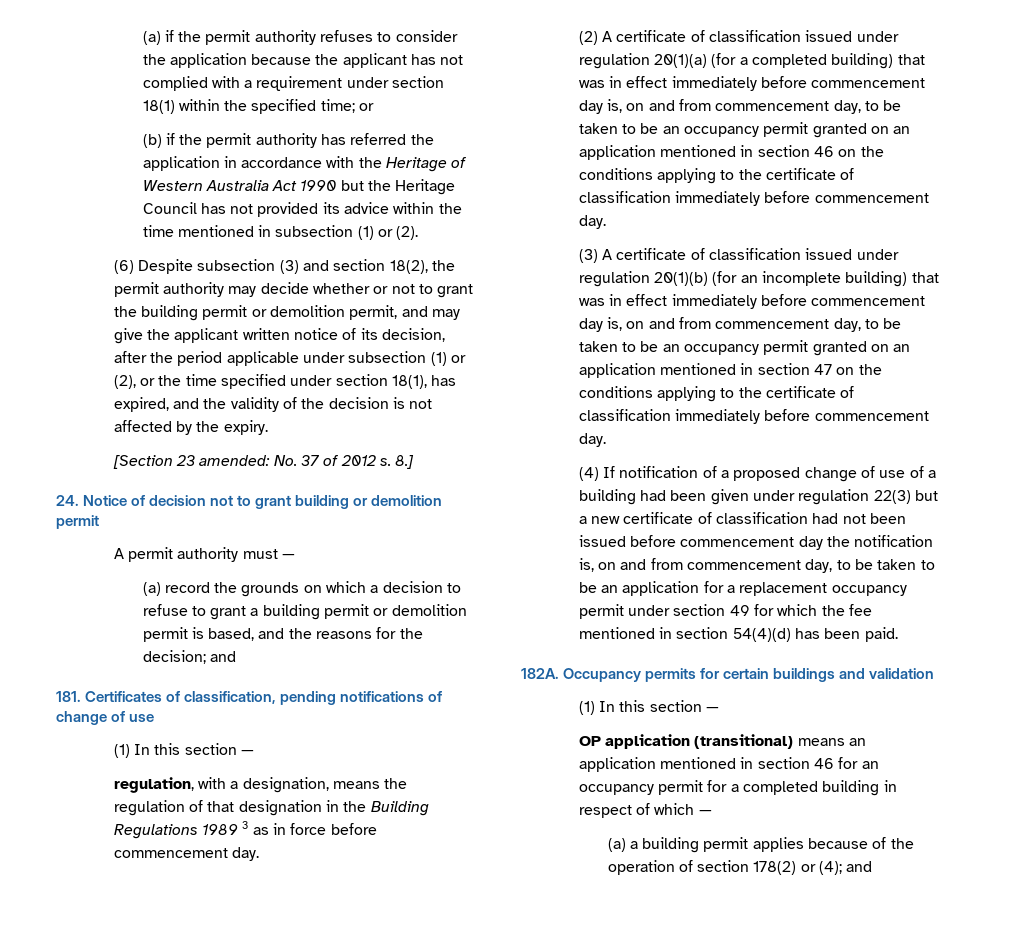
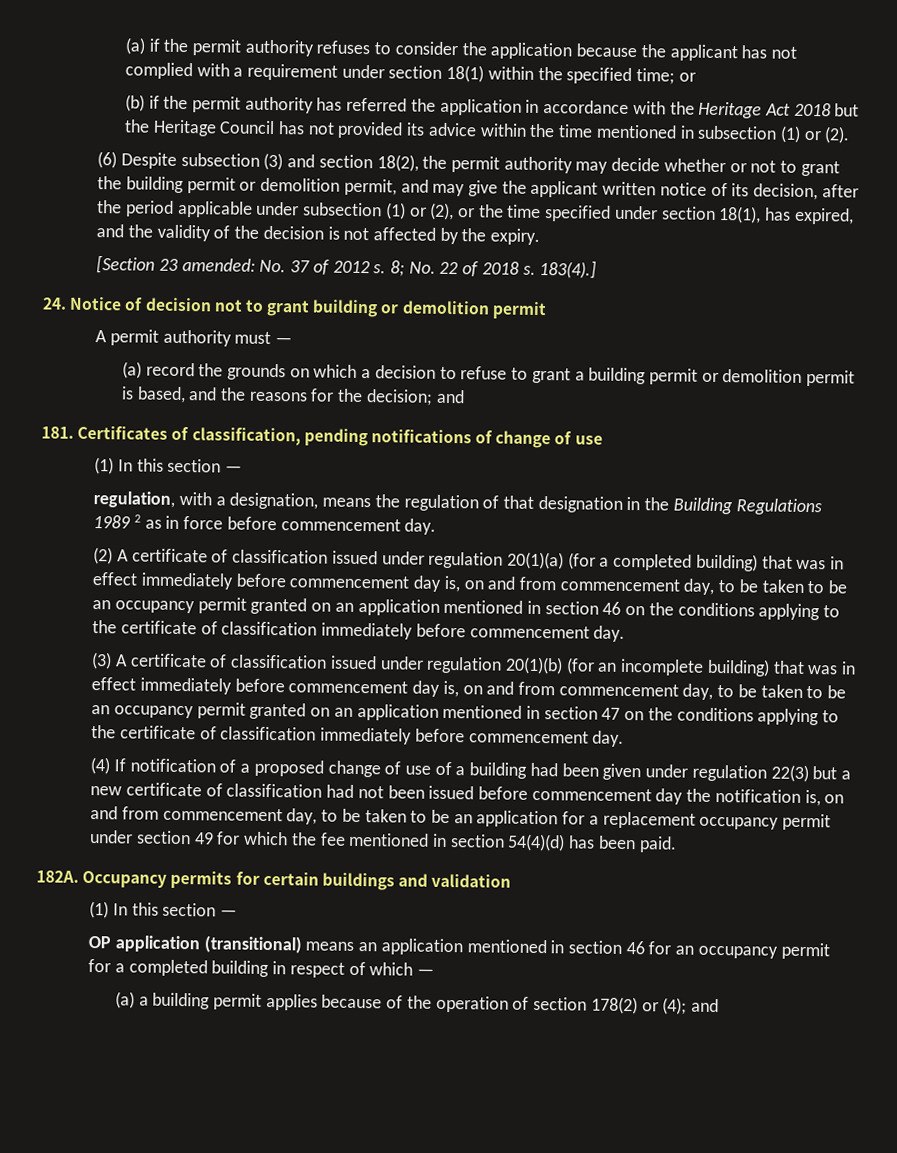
[451,157,467,168] [142,180,337,191] of Western Australia Act 1990 -> [764,102,831,117] Act 2018
[395,455,415,469] 8.] -> [390,259,598,279] 8; No. 22 of 2018 s. 183(4).]
[242,821,249,829] 3 -> [133,514,141,523] 2

